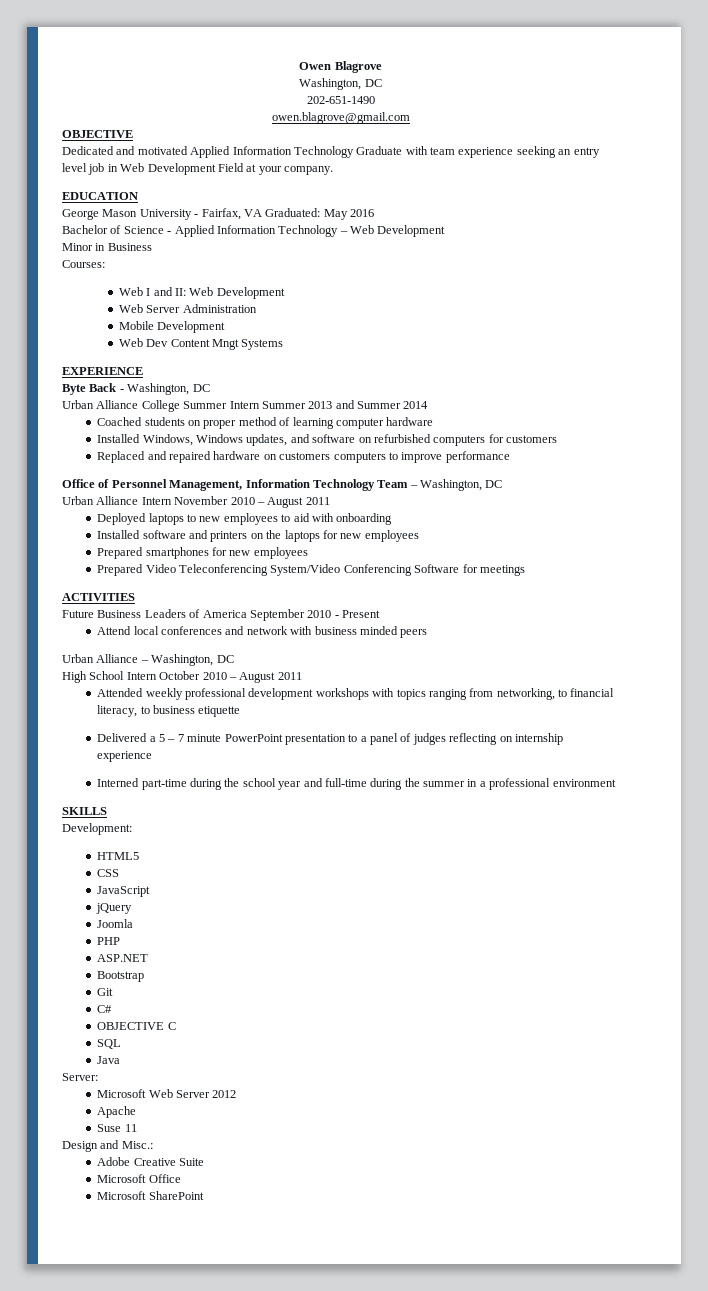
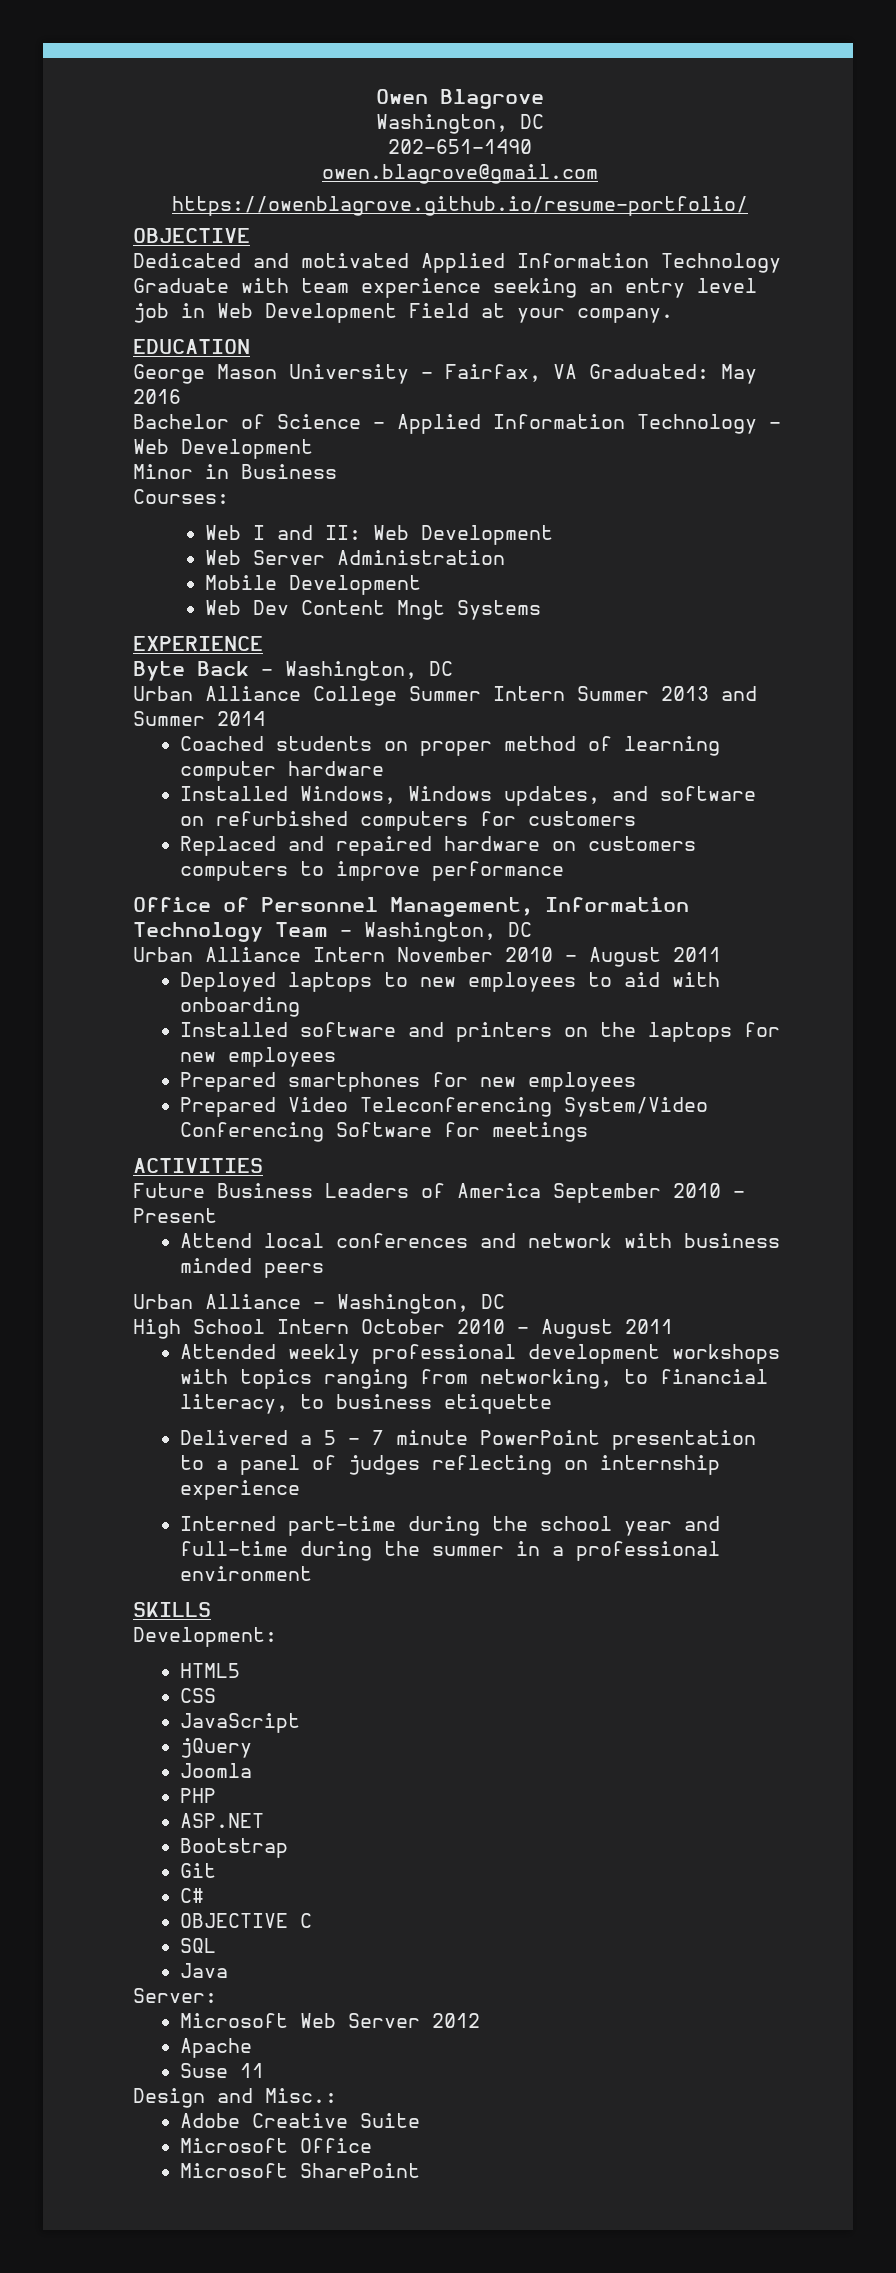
(410, 118) none -> [172,196,748,216] // https://owenblagrove.github.io/resume-portfolio/

